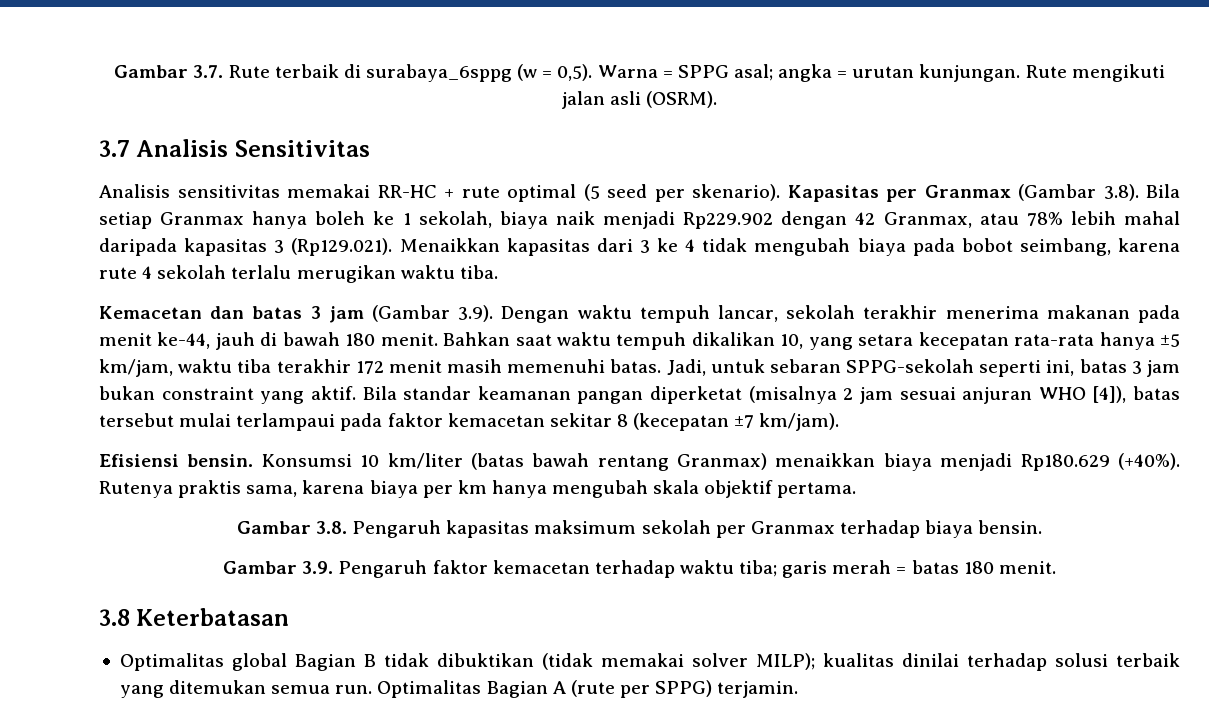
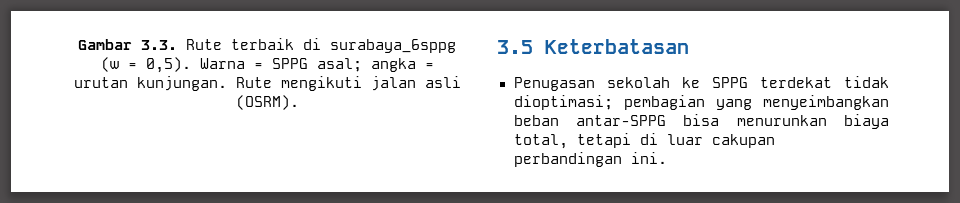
[114,65,224,78] Gambar 3.7. -> [78,39,177,50] Gambar 3.3.
[99,139,370,157] [99,184,1180,202] [99,211,1180,229] [99,238,1180,256] [99,265,498,283] [99,305,1181,323] [99,332,1180,350] [99,359,1180,377] [99,386,1180,404] [99,413,840,431] [99,453,1180,471] [99,480,857,498] [236,520,1043,538] [223,560,1056,578] [99,608,290,626] [119,653,1180,671] [119,680,799,698] 3.7 Analisis Sensitivitas // Analisis sensitivitas memakai RR-HC + rute optimal (5 seed per skenario). Kapasitas per Granmax (Gambar 3.8). Bila setiap Granmax hanya boleh ke 1 sekolah, biaya naik menjadi Rp229.902 dengan 42 Granmax, atau 78% lebih mahal daripada kapasitas 3 (Rp129.021). Menaikkan kapasitas dari 3 ke 4 tidak mengubah biaya pada bobot seimbang, karena rute 4 sekolah terlalu merugikan waktu tiba. // Kemacetan dan batas 3 jam (Gambar 3.9). Dengan waktu tempuh lancar, sekolah terakhir menerima makanan pada menit ke-44, jauh di bawah 180 menit. Bahkan saat waktu tempuh dikalikan 10, yang setara kecepatan rata-rata hanya ±5 km/jam, waktu tiba terakhir 172 menit masih memenuhi batas. Jadi, untuk sebaran SPPG-sekolah seperti ini, batas 3 jam bukan constraint yang aktif. Bila standar keamanan pangan diperketat (misalnya 2 jam sesuai anjuran WHO [4]), batas tersebut mulai terlampaui pada faktor kemacetan sekitar 8 (kecepatan ±7 km/jam). // Efisiensi bensin. Konsumsi 10 km/liter (batas bawah rentang Granmax) menaikkan biaya menjadi Rp180.629 (+40%). Rutenya praktis sama, karena biaya per km hanya mengubah skala objektif pertama. // Gambar 3.8. Pengaruh kapasitas maksimum sekolah per Granmax terhadap biaya bensin. // Gambar 3.9. Pengaruh faktor kemacetan terhadap waktu tiba; garis merah = batas 180 menit. // 3.8 Keterbatasan // Optimalitas global Bagian B tidak dibuktikan (tidak memakai solver MILP); kualitas dinilai terhadap solusi terbaik yang ditemukan semua run. Optimalitas Bagian A (rute per SPPG) terjamin. -> [497,39,689,54] [513,76,889,91] [513,95,889,110] [513,114,889,129] [513,133,775,149] [513,152,667,167] 3.5 Keterbatasan // Penugasan sekolah ke SPPG terdekat tidak dioptimasi; pembagian yang menyeimbangkan beban antar-SPPG bisa menurunkan biaya total, tetapi di luar cakupan perbandingan ini.

